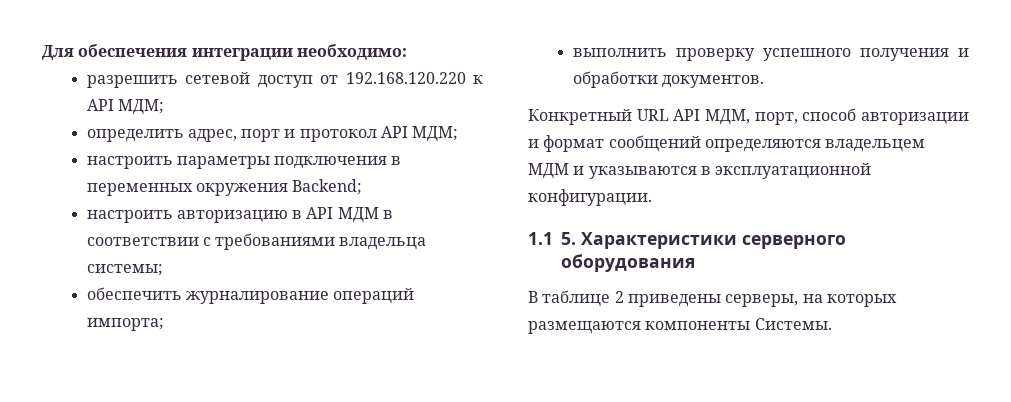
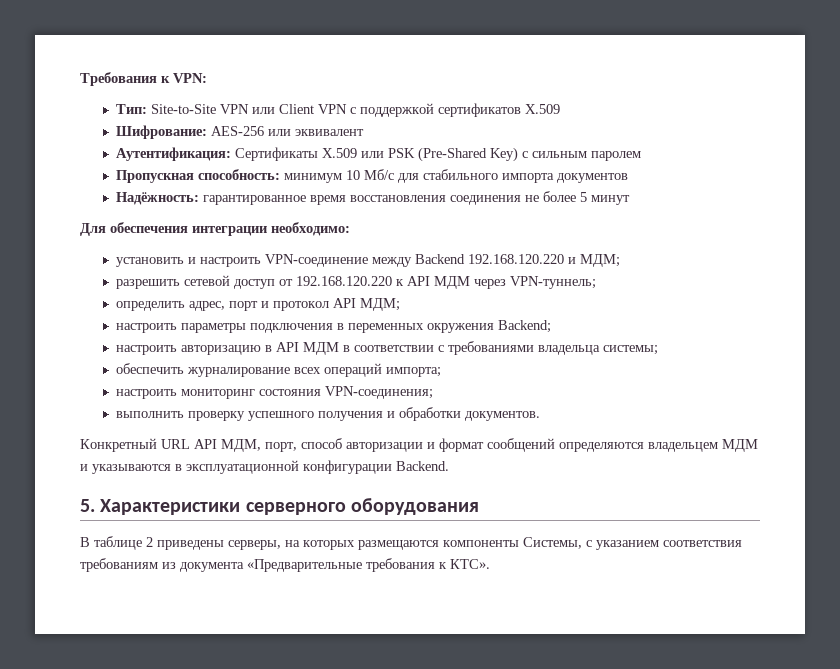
[42,44,407,61] Для обеспечения интеграции необходимо: -> [80,72,207,86] [116,103,561,117] [116,125,365,139] [116,147,642,162] [116,169,629,183] [116,191,631,205] [80,222,350,236] [116,254,621,267] Требования к VPN: // Тип: Site-to-Site VPN или Client VPN с поддержкой сертификатов X.509 // Шифрование: AES-256 или эквивалент // Аутентификация: Сертификаты X.509 или PSK (Pre-Shared Key) с сильным паролем // Пропускная способность: минимум 10 Мб/с для стабильного импорта документов // Надёжность: гарантированное время восстановления соединения не более 5 минут // Для обеспечения интеграции необходимо: // установить и настроить VPN-соединение между Backend 192.168.120.220 и МДМ;
[117,99,164,115] МДМ; -> [434,276,597,289] МДМ через VPN-туннель;
(329, 297) none -> [294,367,322,374] всех
(164, 324) none -> [116,386,434,399] // настроить мониторинг состояния VPN-соединения;
[528,189,652,206] [528,232,553,245] конфигурации. // 1.1 -> [303,460,449,474] конфигурации Backend. //
[754,318,832,330] Системы. -> [523,537,742,550] [80,558,490,572] Системы, с указанием соответствия требованиям из документа «Предварительные требования к КТС».

